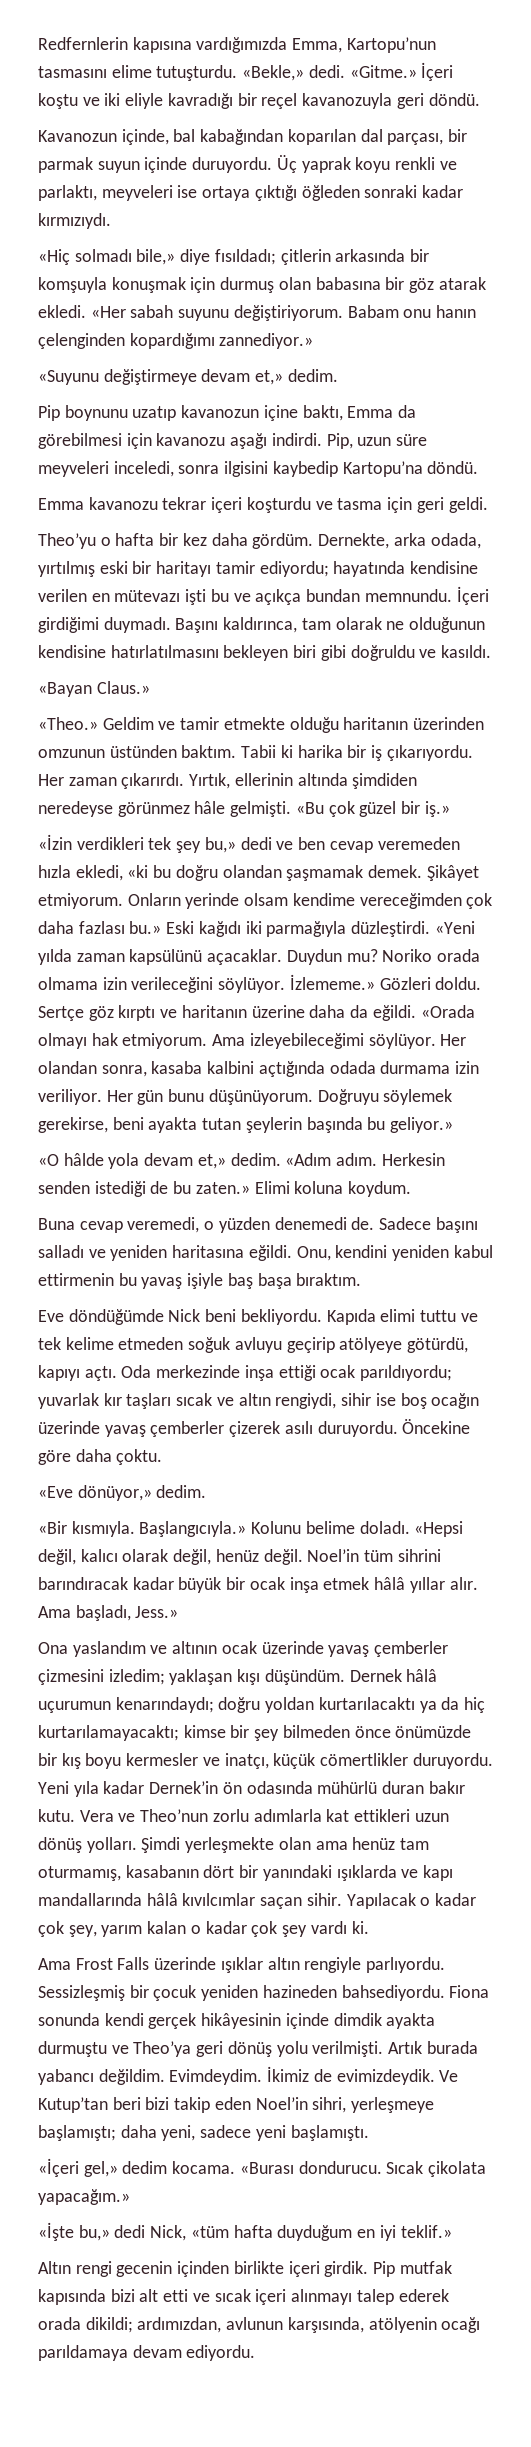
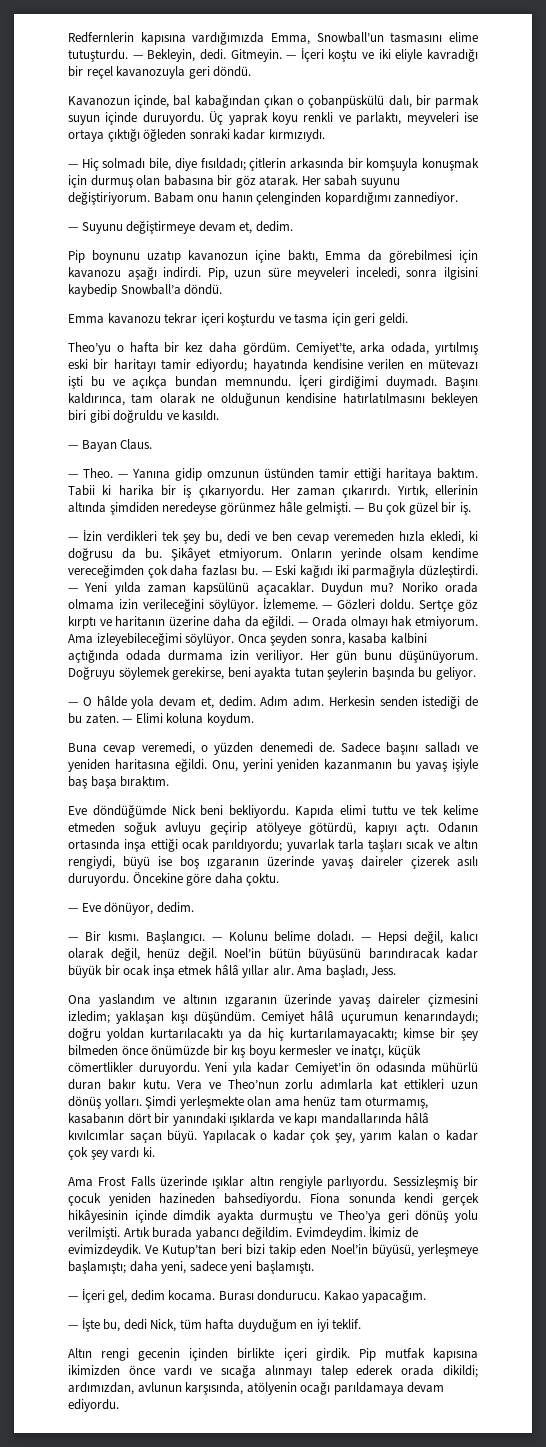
[346,37,436,53] Kartopu’nun -> [316,32,384,43] Snowball’un
[242,65,417,81] «Bekle,» dedi. «Gitme.» -> [132,49,297,62] — Bekleyin, dedi. Gitmeyin. —
[287,129,444,145] koparılan dal parçası, -> [263,95,412,108] çıkan o çobanpüskülü dalı,
[38,249,176,265] «Hiç solmadı bile,» -> [68,158,172,171] — Hiç solmadı bile,
[438,277,486,290] [38,305,126,318] atarak ekledi. «Her -> [259,175,321,186] atarak. Her
[219,333,314,349] [38,370,99,385] zannediyor.» // «Suyunu -> [394,192,459,205] [68,222,123,234] zannediyor. // — Suyunu
[255,370,284,385] et,» -> [239,221,253,234] et,
[342,461,423,477] Kartopu’na -> [120,284,181,295] Snowball’a
[318,533,390,549] Dernekte, -> [295,342,355,355] Cemiyet’te,
[38,681,150,697] [38,717,485,733] [38,745,177,758] «Bayan Claus.» // «Theo.» Geldim ve tamir etmekte olduğu haritanın üzerinden omzunun üstünden -> [68,439,153,452] [68,467,432,481] — Bayan Claus. // — Theo. — Yanına gidip omzunun üstünden tamir ettiği haritaya
[295,802,324,814] «Bu -> [354,503,383,512] — Bu
[424,801,450,817] [38,834,72,850] iş.» // «İzin -> [459,502,471,515] [68,530,102,541] iş. // — İzin
[204,837,236,853] bu,» -> [205,531,222,544] bu,
[127,865,423,881] «ki bu doğru olandan şaşmamak demek. -> [469,531,478,541] [68,547,162,561] ki doğrusu da bu.
[129,921,162,934] bu.» -> [240,565,272,576] bu. —
[434,921,475,934] «Yeni -> [68,582,108,592] — Yeni
[289,974,375,990] İzlememe.» -> [262,598,333,609] İzlememe. —
[420,1005,475,1018] «Orada -> [298,616,347,627] — Orada
[440,1034,467,1046] [38,1061,97,1074] Her olandan -> [237,633,308,646] Onca şeyden
[390,1117,454,1133] [38,1153,332,1169] geliyor.» // «O hâlde yola devam et,» dedim. «Adım -> [435,667,476,680] [68,695,289,709] geliyor. // — O hâlde yola devam et, dedim. Adım
[195,1182,250,1194] zaten.» -> [85,713,133,724] zaten. —
[335,1245,493,1261] [38,1273,114,1286] kendini yeniden kabul ettirmenin -> [242,759,393,772] yerini yeniden kazanmanın
[121,1365,241,1378] Oda merkezinde -> [438,822,478,833] [68,839,120,850] Odanın ortasında
[103,1393,122,1406] kır -> [337,839,364,850] tarla
[341,1393,372,1406] sihir -> [123,856,150,869] büyü
[431,1393,480,1409] [38,1421,225,1437] ocağın üzerinde yavaş çemberler -> [207,856,403,869] ızgaranın üzerinde yavaş daireler
[38,1485,207,1501] [38,1521,247,1537] «Eve dönüyor,» dedim. // «Bir kısmıyla. Başlangıcıyla.» -> [68,902,194,915] [68,931,222,944] — Eve dönüyor, dedim. // — Bir kısmı. Başlangıcı. —
[414,1521,464,1537] «Hepsi -> [361,931,408,944] — Hepsi
[364,1549,441,1562] tüm sihrini -> [268,948,361,961] bütün büyüsünü
[135,1606,179,1618] Jess.» -> [371,966,397,975] Jess.
[221,1641,449,1657] ocak üzerinde yavaş çemberler -> [224,994,421,1007] ızgaranın üzerinde yavaş daireler
[349,1669,402,1682] Dernek -> [261,1011,306,1024] Cemiyet
[149,1781,219,1794] Dernek’in -> [294,1062,351,1075] Cemiyet’in
[306,1893,342,1906] sihir. -> [167,1130,198,1143] büyü.
[312,2097,347,2113] sihri, -> [371,1244,414,1257] büyüsü,
[38,2158,487,2177] [38,2189,130,2205] [38,2222,110,2241] «İçeri gel,» dedim kocama. «Burası dondurucu. Sıcak çikolata yapacağım.» // «İşte bu,» -> [68,1289,427,1303] [68,1318,121,1332] — İçeri gel, dedim kocama. Burası dondurucu. Kakao yapacağım. // — İşte bu,
[190,2226,229,2238] «tüm -> [179,1319,202,1329] tüm
[400,2225,452,2238] teklif.» -> [332,1319,362,1329] teklif.
[38,2289,287,2305] kapısında bizi alt etti ve sıcak içeri -> [433,1348,478,1361] [68,1364,257,1378] kapısına ikimizden önce vardı ve sıcağa

